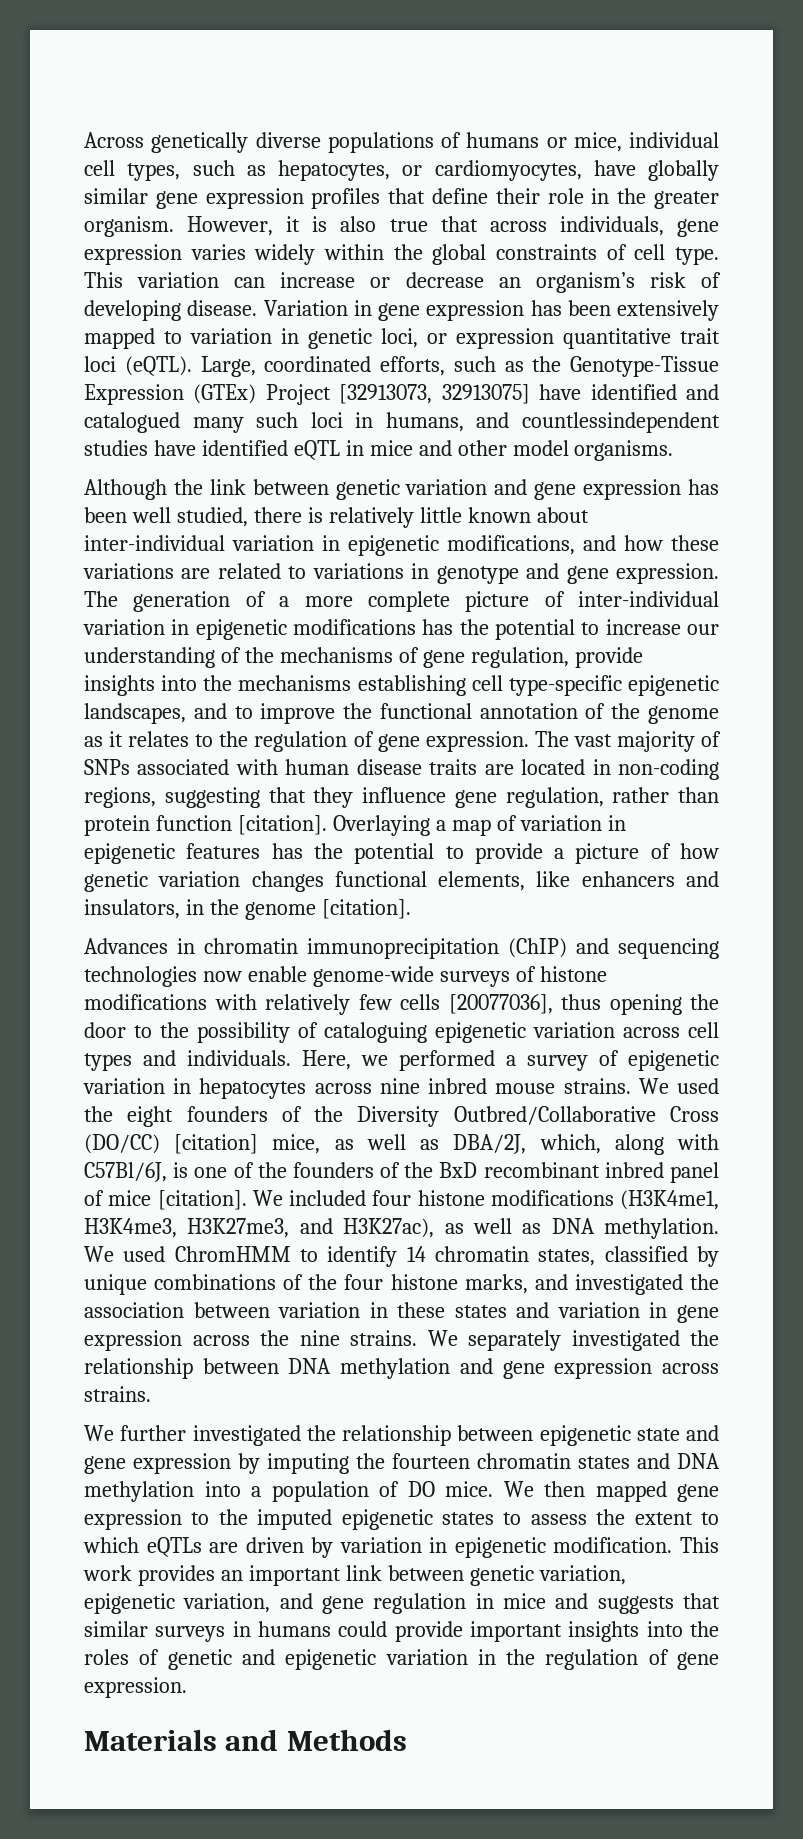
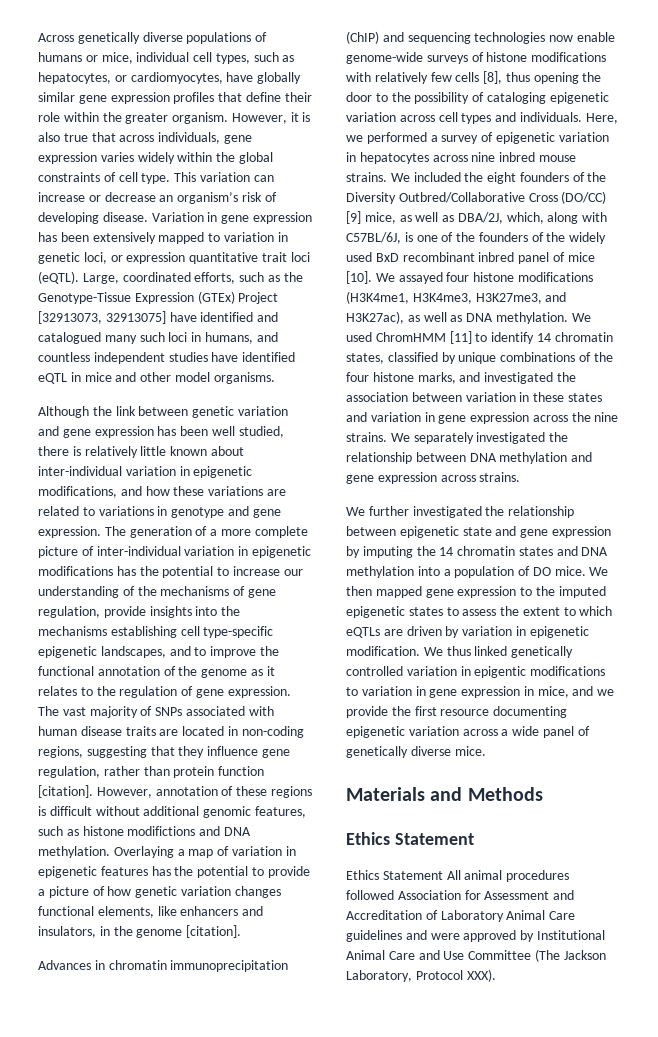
[591,188,610,204] in -> [63,112,99,122] within
[521,412,720,433] countlessindependent -> [38,352,165,364] countless independent
(327, 825) none -> [96,786,312,798] [38,806,306,818] [38,826,251,836] [38,846,110,858] However, annotation of these regions is difficult without additional genomic features, such as histone modifictions and DNA methylation.
[448,994,553,1014] [20077036], -> [483,71,503,84] [8],
[324,1022,427,1043] cataloguing -> [486,92,546,104] cataloging
[676,1078,719,1094] used -> [413,172,461,182] included
[174,1134,259,1154] [citation] -> [346,211,361,224] [9]
[84,1162,167,1182] C57Bl/6J, -> [346,232,401,244] C57BL/6J,
(434, 1170) none -> [569,232,607,244] [346,252,372,262] widely used
[157,1190,366,1210] [citation]. We included -> [346,271,443,284] [10]. We assayed
(291, 1254) none -> [449,331,472,344] [11]
[392,1453,470,1469] fourteen -> [439,547,454,556] 14
[679,1537,719,1553] [83,1565,626,1586] [84,1593,720,1614] [84,1621,719,1642] [84,1649,719,1670] [84,1677,187,1698] [84,1729,407,1751] This work provides an important link between genetic variation, epigenetic variation, and gene regulation in mice and suggests that similar surveys in humans could provide important insights into the roles of genetic and epigenetic variation in the regulation of gene expression. // Materials and Methods -> [423,646,574,658] [346,666,606,678] [346,686,615,698] [346,706,568,718] [346,726,590,738] [346,746,486,758] [346,787,543,801] [346,832,474,845] [346,870,570,882] [346,890,575,900] [346,910,576,922] [346,930,605,942] [346,949,606,962] [346,969,496,982] We thus linked genetically controlled variation in epigentic modifications to variation in gene expression in mice, and we provide the first resource documenting epigenetic variation across a wide panel of genetically diverse mice. // Materials and Methods // Ethics Statement // Ethics Statement All animal procedures followed Association for Assessment and Accreditation of Laboratory Animal Care guidelines and were approved by Institutional Animal Care and Use Committee (The Jackson Laboratory, Protocol XXX).

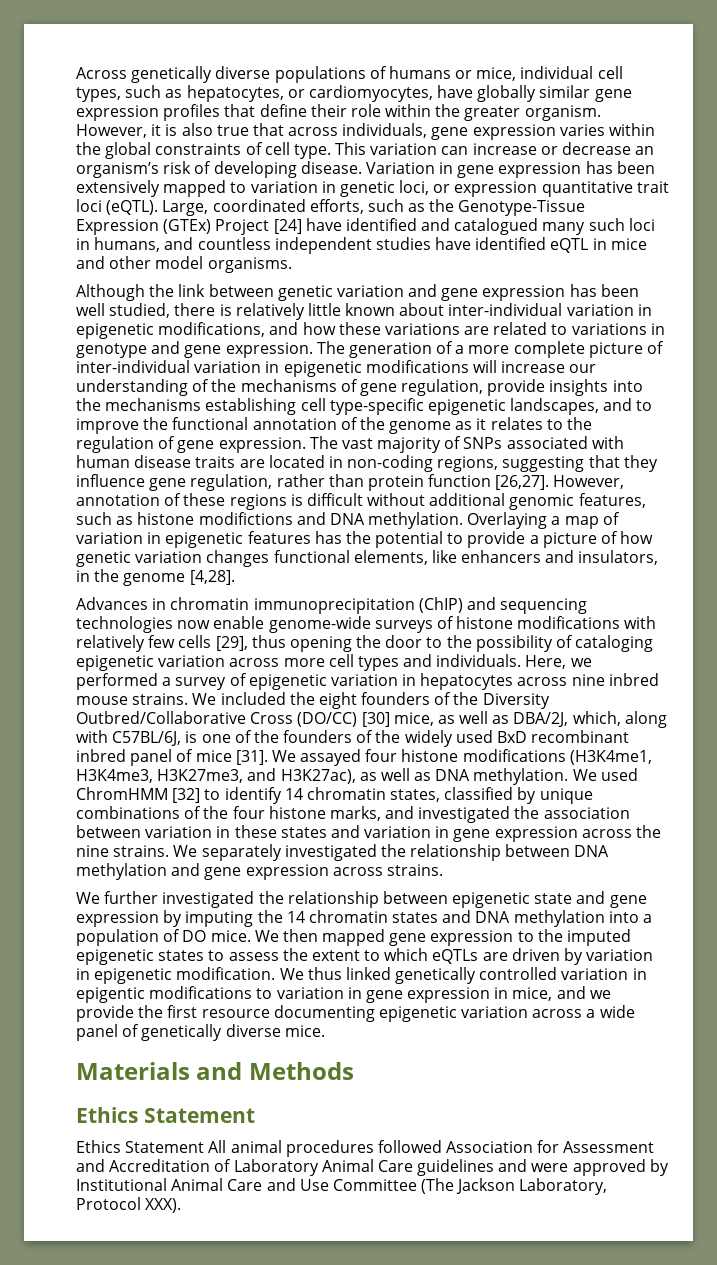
[137,152,175,164] widely -> (605, 130) none
[38,311,166,324] [32913073, 32913075] -> [273,219,302,234] [24]
[116,566,230,578] has the potential to -> [472,360,497,373] will
[38,785,93,798] [citation]. -> [495,475,550,490] [26,27].
[186,925,242,938] [citation]. -> [189,570,235,585] [4,28].
[483,71,503,84] [8], -> [215,636,248,651] [29],
(435, 118) none -> [283,658,325,667] more
[346,211,361,224] [9] -> [361,712,390,727] [30]
[346,271,372,284] [10]. -> [235,750,268,765] [31].
[449,331,472,344] [11] -> [172,788,201,803] [32]

